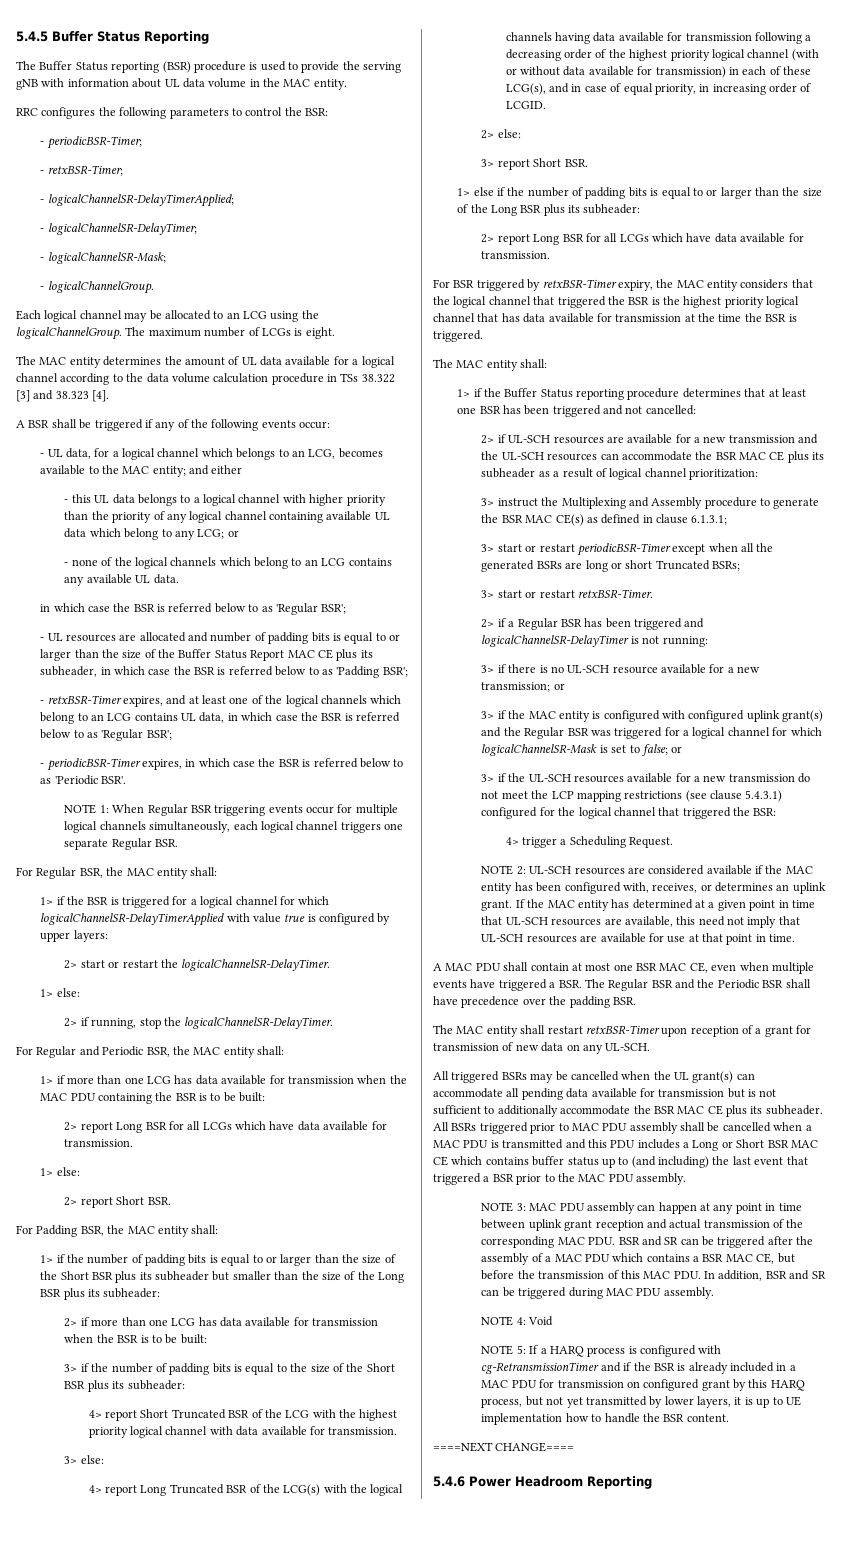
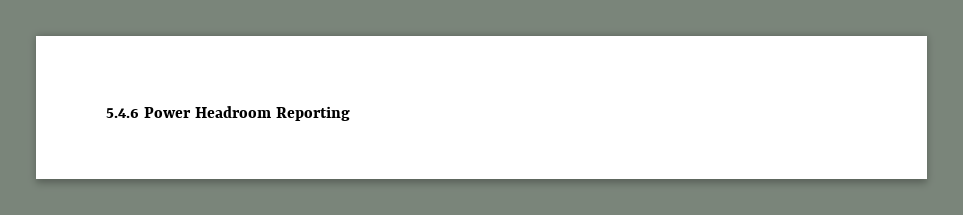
[16,31,209,44] [16,61,402,73] [16,78,347,90] [16,107,328,119] [40,136,142,149] [40,165,123,176] [40,194,234,207] [40,223,197,235] [40,252,166,264] [40,281,154,294] [16,310,319,322] [16,327,335,340] [16,356,395,368] [16,373,395,385] [16,390,110,402] [16,419,331,431] [40,448,383,460] [40,465,243,477] [64,494,386,506] [64,511,390,523] [64,528,239,540] [64,557,392,569] [64,574,179,586] [40,603,347,615] [40,632,401,644] [40,649,373,661] [40,666,408,678] [40,695,402,707] [40,712,401,724] [40,729,172,741] [40,758,404,771] [40,775,126,785] [64,804,398,816] [64,821,404,833] [64,838,179,850] [16,867,218,879] [40,896,330,908] [40,913,391,926] [40,930,108,942] [64,959,331,971] [40,988,80,997] [64,1017,334,1029] [16,1046,284,1058] [40,1075,407,1085] [40,1092,266,1104] [64,1121,387,1133] [64,1139,134,1147] [40,1167,80,1176] [64,1196,171,1208] [16,1225,219,1237] [40,1254,396,1266] [40,1271,405,1283] [40,1288,161,1300] [64,1317,379,1327] [64,1334,207,1344] [64,1363,395,1375] [64,1380,185,1392] [88,1409,398,1421] [88,1426,398,1438] [64,1455,104,1464] [88,1484,404,1496] [505,32,812,44] [505,49,819,61] [505,66,812,78] [505,83,812,95] [505,101,546,109] [481,129,521,139] [481,158,588,170] [457,187,822,199] [457,204,641,216] [481,233,804,245] [481,251,551,259] [433,279,813,291] [433,296,800,308] [433,313,797,323] [433,330,483,342] [433,359,548,371] [457,388,806,400] [457,405,696,417] [481,434,819,444] [481,451,825,463] [481,468,759,480] [481,497,820,509] [481,514,728,526] [481,543,774,556] [481,560,741,572] [481,589,653,598] [481,618,705,630] [481,635,708,647] [481,664,761,674] [481,682,565,692] [481,710,824,722] [481,727,822,739] [481,744,683,756] [481,773,811,783] [481,790,783,802] [481,807,777,819] [505,836,674,848] [481,865,813,875] [481,882,826,894] [481,899,815,911] [481,916,800,928] [481,933,796,945] [433,962,814,974] [433,979,811,991] [433,996,636,1008] [433,1025,812,1037] [433,1042,651,1054] [433,1071,755,1083] [433,1088,777,1100] [433,1105,823,1117] [433,1122,812,1134] [433,1139,818,1151] [433,1156,808,1168] [433,1173,686,1185] [481,1202,802,1214] [481,1219,804,1231] [481,1236,814,1248] [481,1253,795,1265] [481,1270,826,1281] [481,1287,714,1299] [481,1316,554,1326] [481,1345,722,1357] [481,1362,796,1374] [481,1379,805,1391] [481,1396,801,1408] [481,1413,729,1425] [433,1442,575,1452] 5.4.5 Buffer Status Reporting // The Buffer Status reporting (BSR) procedure is used to provide the serving gNB with information about UL data volume in the MAC entity. // RRC configures the following parameters to control the BSR: // - periodicBSR-Timer; // - retxBSR-Timer; // - logicalChannelSR-DelayTimerApplied; // - logicalChannelSR-DelayTimer; // - logicalChannelSR-Mask; // - logicalChannelGroup. // Each logical channel may be allocated to an LCG using the logicalChannelGroup. The maximum number of LCGs is eight. // The MAC entity determines the amount of UL data available for a logical channel according to the data volume calculation procedure in TSs 38.322 [3] and 38.323 [4]. // A BSR shall be triggered if any of the following events occur: // - UL data, for a logical channel which belongs to an LCG, becomes available to the MAC entity; and either // - this UL data belongs to a logical channel with higher priority than the priority of any logical channel containing available UL data which belong to any LCG; or // - none of the logical channels which belong to an LCG contains any available UL data. // in which case the BSR is referred below to as 'Regular BSR'; // - UL resources are allocated and number of padding bits is equal to or larger than the size of the Buffer Status Report MAC CE plus its subheader, in which case the BSR is referred below to as 'Padding BSR'; // - retxBSR-Timer expires, and at least one of the logical channels which belong to an LCG contains UL data, in which case the BSR is referred below to as 'Regular BSR'; // - periodicBSR-Timer expires, in which case the BSR is referred below to as 'Periodic BSR'. // NOTE 1: When Regular BSR triggering events occur for multiple logical channels simultaneously, each logical channel triggers one separate Regular BSR. // For Regular BSR, the MAC entity shall: // 1> if the BSR is triggered for a logical channel for which logicalChannelSR-DelayTimerApplied with value true is configured by upper layers: // 2> start or restart the logicalChannelSR-DelayTimer. // 1> else: // 2> if running, stop the logicalChannelSR-DelayTimer. // For Regular and Periodic BSR, the MAC entity shall: // 1> if more than one LCG has data available for transmission when the MAC PDU containing the BSR is to be built: // 2> report Long BSR for all LCGs which have data available for transmission. // 1> else: // 2> report Short BSR. // For Padding BSR, the MAC entity shall: // 1> if the number of padding bits is equal to or larger than the size of the Short BSR plus its subheader but smaller than the size of the Long BSR plus its subheader: // 2> if more than one LCG has data available for transmission when the BSR is to be built: // 3> if the number of padding bits is equal to the size of the Short BSR plus its subheader: // 4> report Short Truncated BSR of the LCG with the highest priority logical channel with data available for transmission. // 3> else: // 4> report Long Truncated BSR of the LCG(s) with the logical channels having data available for transmission following a decreasing order of the highest priority logical channel (with or without data available for transmission) in each of these LCG(s), and in case of equal priority, in increasing order of LCGID. // 2> else: // 3> report Short BSR. // 1> else if the number of padding bits is equal to or larger than the size of the Long BSR plus its subheader: // 2> report Long BSR for all LCGs which have data available for transmission. // For BSR triggered by retxBSR-Timer expiry, the MAC entity considers that the logical channel that triggered the BSR is the highest priority logical channel that has data available for transmission at the time the BSR is triggered. // The MAC entity shall: // 1> if the Buffer Status reporting procedure determines that at least one BSR has been triggered and not cancelled: // 2> if UL-SCH resources are available for a new transmission and the UL-SCH resources can accommodate the BSR MAC CE plus its subheader as a result of logical channel prioritization: // 3> instruct the Multiplexing and Assembly procedure to generate the BSR MAC CE(s) as defined in clause 6.1.3.1; // 3> start or restart periodicBSR-Timer except when all the generated BSRs are long or short Truncated BSRs; // 3> start or restart retxBSR-Timer. // 2> if a Regular BSR has been triggered and logicalChannelSR-DelayTimer is not running: // 3> if there is no UL-SCH resource available for a new transmission; or // 3> if the MAC entity is configured with configured uplink grant(s) and the Regular BSR was triggered for a logical channel for which logicalChannelSR-Mask is set to false; or // 3> if the UL-SCH resources available for a new transmission do not meet the LCP mapping restrictions (see clause 5.4.3.1) configured for the logical channel that triggered the BSR: // 4> trigger a Scheduling Request. // NOTE 2: UL-SCH resources are considered available if the MAC entity has been configured with, receives, or determines an uplink grant. If the MAC entity has determined at a given point in time that UL-SCH resources are available, this need not imply that UL-SCH resources are available for use at that point in time. // A MAC PDU shall contain at most one BSR MAC CE, even when multiple events have triggered a BSR. The Regular BSR and the Periodic BSR shall have precedence over the padding BSR. // The MAC entity shall restart retxBSR-Timer upon reception of a grant for transmission of new data on any UL-SCH. // All triggered BSRs may be cancelled when the UL grant(s) can accommodate all pending data available for transmission but is not sufficient to additionally accommodate the BSR MAC CE plus its subheader. All BSRs triggered prior to MAC PDU assembly shall be cancelled when a MAC PDU is transmitted and this PDU includes a Long or Short BSR MAC CE which contains buffer status up to (and including) the last event that triggered a BSR prior to the MAC PDU assembly. // NOTE 3: MAC PDU assembly can happen at any point in time between uplink grant reception and actual transmission of the corresponding MAC PDU. BSR and SR can be triggered after the assembly of a MAC PDU which contains a BSR MAC CE, but before the transmission of this MAC PDU. In addition, BSR and SR can be triggered during MAC PDU assembly. // NOTE 4: Void // NOTE 5: If a HARQ process is configured with cg-RetransmissionTimer and if the BSR is already included in a MAC PDU for transmission on configured grant by this HARQ process, but not yet transmitted by lower layers, it is up to UE implementation how to handle the BSR content. // ====NEXT CHANGE==== // -> (106, 113) none

